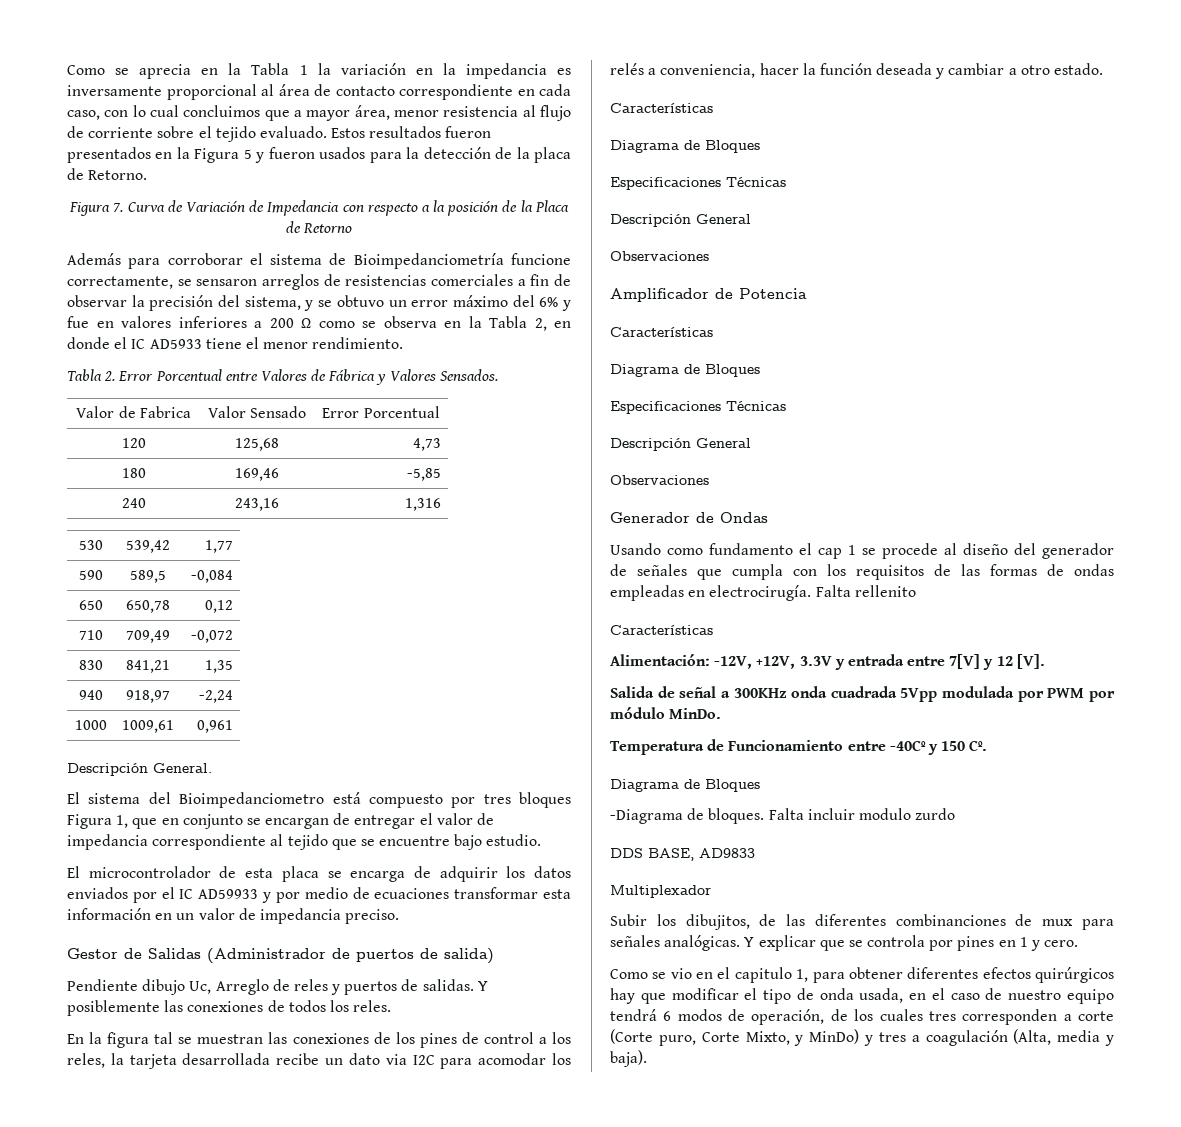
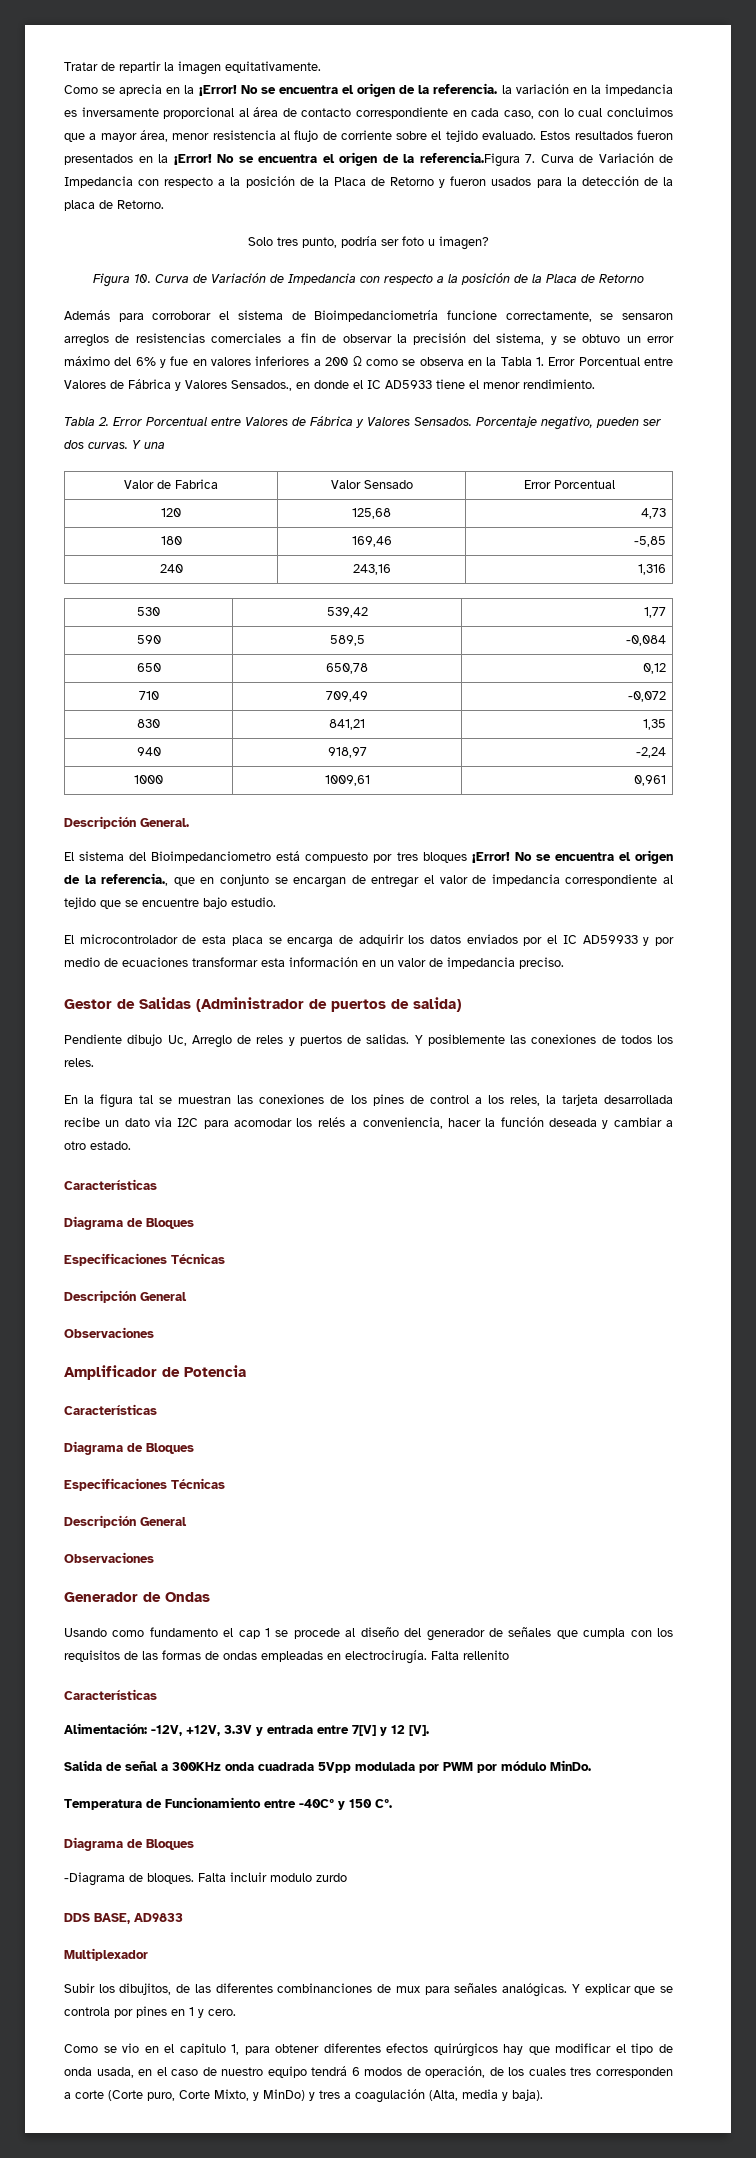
(67, 70) none -> [64,61,321,75] Tratar de repartir la imagen equitativamente. //
[251,63,308,75] Tabla 1 -> [198,83,498,97] ¡Error! No se encuentra el origen de la referencia.
[194,148,252,163] Figura 5 -> [173,152,673,167] [64,176,435,188] ¡Error! No se encuentra el origen de la referencia.Figura 7. Curva de Variación de Impedancia con respecto a la posición de la Placa de Retorno
[69,202,124,216] // Figura 7. -> [248,236,489,250] [93,273,151,287] // Solo tres punto, podría ser foto u imagen? // Figura 10.
[534,318,547,331] 2, -> [535,357,674,366] [64,379,292,391] 1. Error Porcentual entre Valores de Fábrica y Valores Sensados.,
(498, 375) none -> [476,416,661,430] [64,440,165,449] Porcentaje negativo, pueden ser dos curvas. Y una
[67,814,129,829] Figura 1, -> [471,850,673,864] [64,873,169,886] ¡Error! No se encuentra el origen de la referencia.,

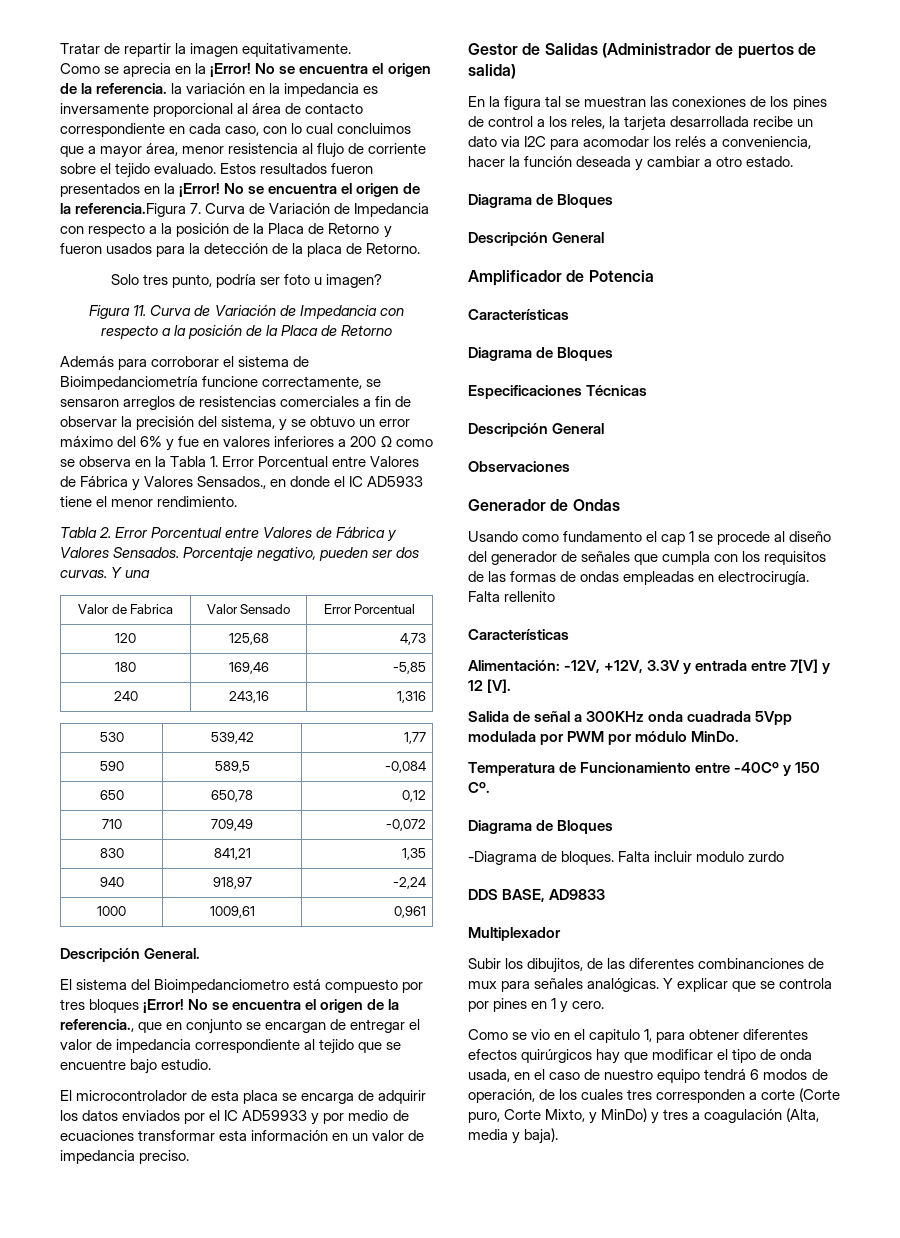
[134,274,151,283] 10. -> [133,305,147,316] 11.
[64,1034,673,1048] [64,1058,94,1067] // Pendiente dibujo Uc, Arreglo de reles y puertos de salidas. Y posiblemente las conexiones de todos los reles. -> (516, 71) none
[64,1179,157,1190] [64,1216,194,1230] [64,1253,225,1266] [64,1290,187,1303] [64,1327,154,1338] // Características // Diagrama de Bloques // Especificaciones Técnicas // Descripción General // Observaciones -> [468,194,614,208] [468,232,605,246] // Diagrama de Bloques // Descripción General

